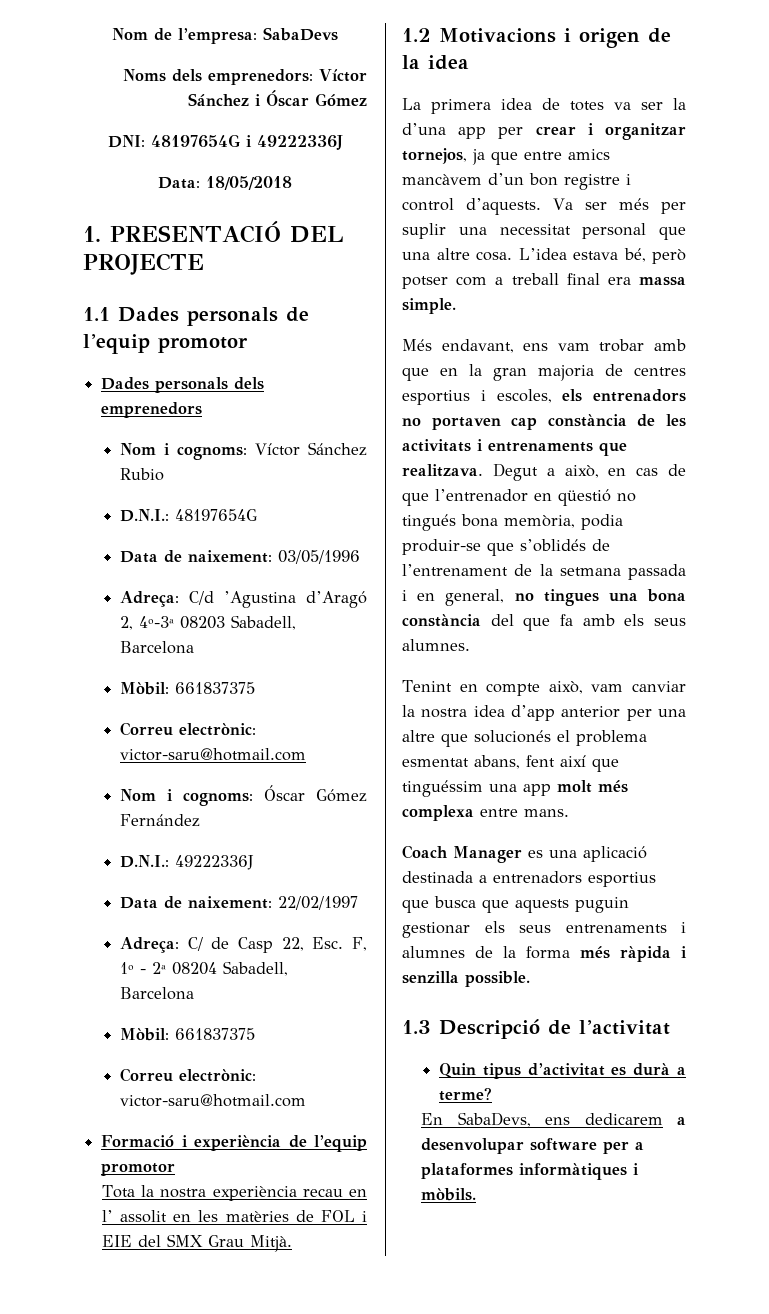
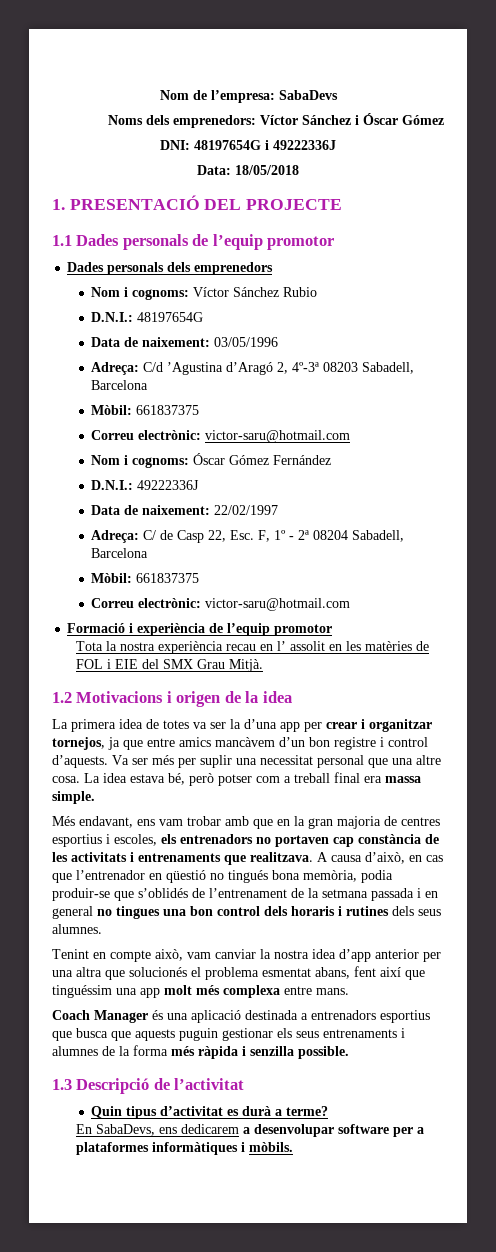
[518,248,567,260] L’idea -> [84,773,127,783] La idea
[492,463,599,481] Degut a això, -> [317,852,405,864] A causa d’això,
[668,464,686,476] de -> (443, 858) none
[445,589,505,606] general, -> [52,906,93,919] general
[647,589,686,602] [402,614,645,631] bona constància del que fa amb els -> [190,906,414,916] bon control dels horaris i rutines dels
[402,730,435,742] altre -> [76,967,102,977] altra
[528,850,543,858] es -> [152,1010,163,1020] és

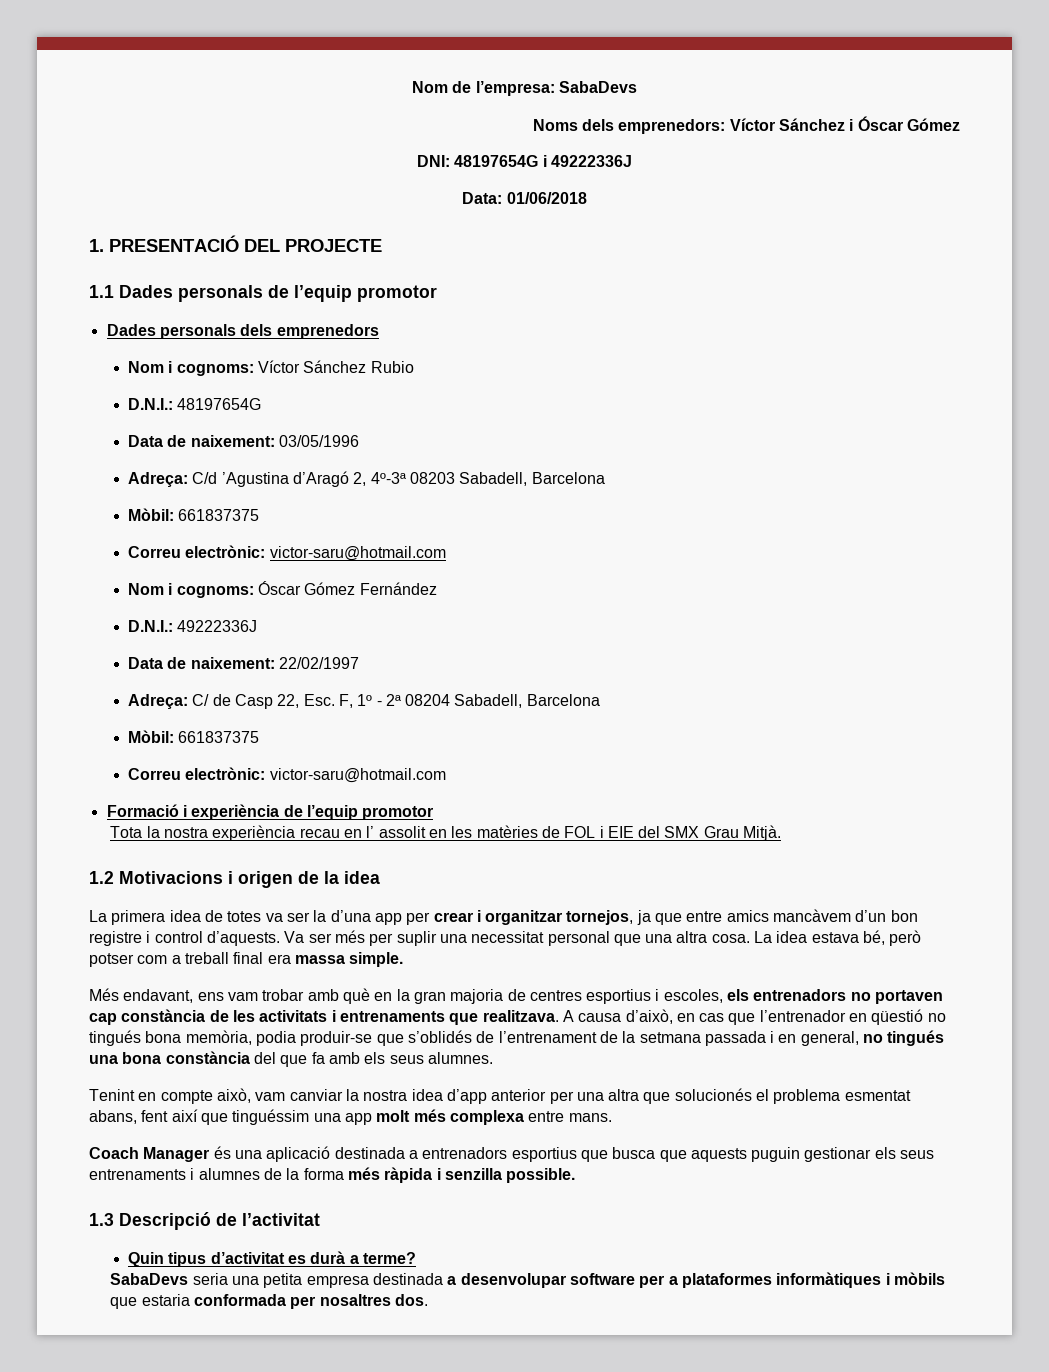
[235,165,299,175] 18/05/2018 -> [506,192,587,204] 01/06/2018
[416,755,441,765] altre -> [676,931,708,943] altra
[253,819,273,829] que -> [342,988,370,1004] què
[52,906,414,919] general no tingues una bon control dels horaris i rutines dels -> [800,1030,945,1046] [89,1051,386,1067] general, no tingués una bona constància del que fa amb els
[76,1124,240,1136] En SabaDevs, ens dedicarem -> [110,1273,443,1288] SabaDevs seria una petita empresa destinada
[249,1142,294,1152] mòbils. -> [893,1272,945,1285] [110,1294,428,1309] mòbils que estaria conformada per nosaltres dos.

